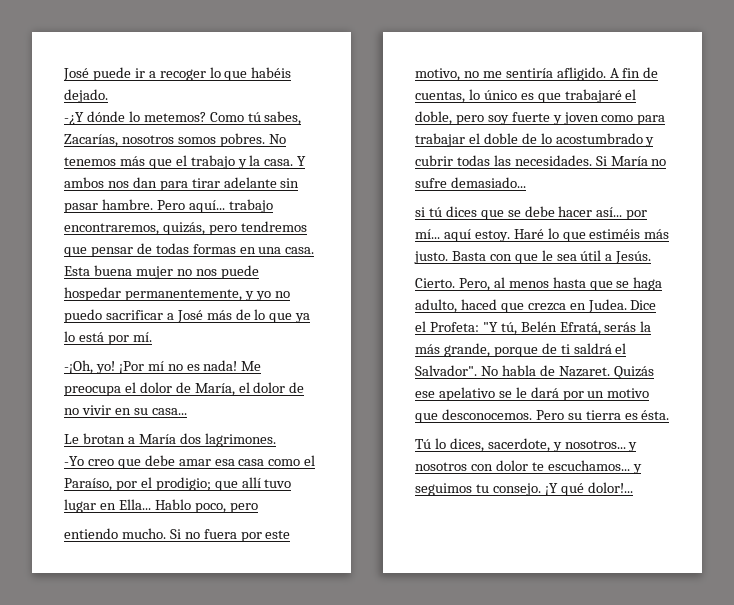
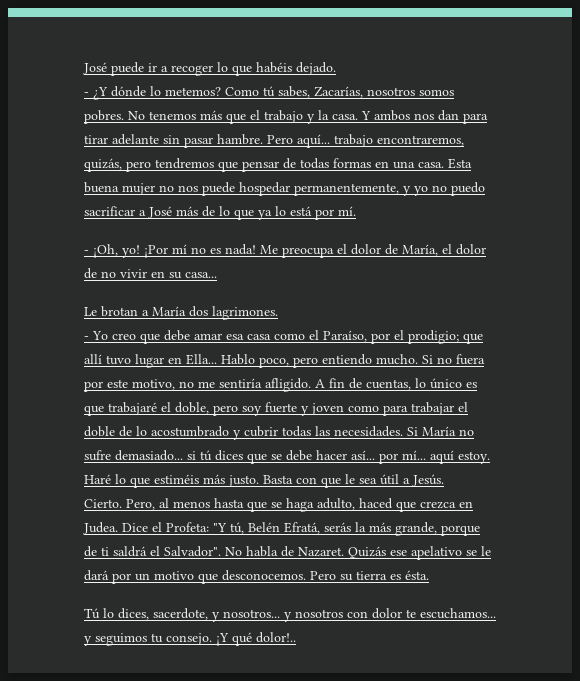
[64,112,84,125] -¿Y -> [84,87,108,100] - ¿Y
[64,360,93,374] -¡Oh, -> [84,244,118,258] - ¡Oh,
[64,456,84,466] -Yo -> [84,331,108,340] - Yo
(258, 508) // -> (318, 362) none
(526, 182) // -> (183, 455) none
[587,482,633,493] dolor!... -> [256,632,296,643] dolor!..

